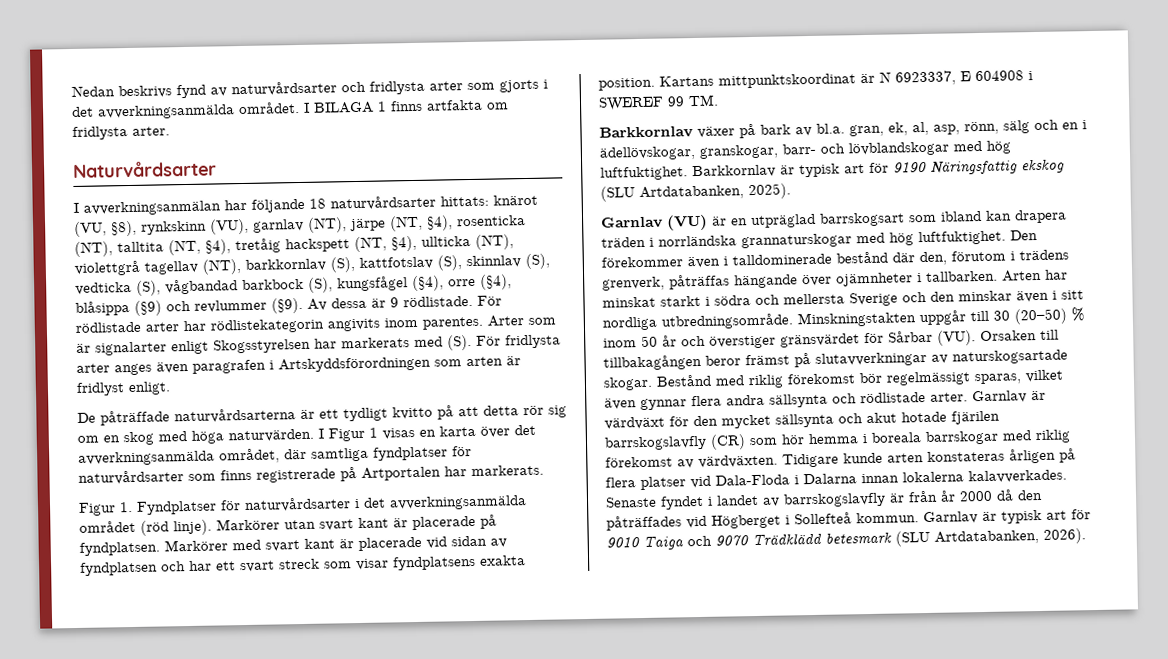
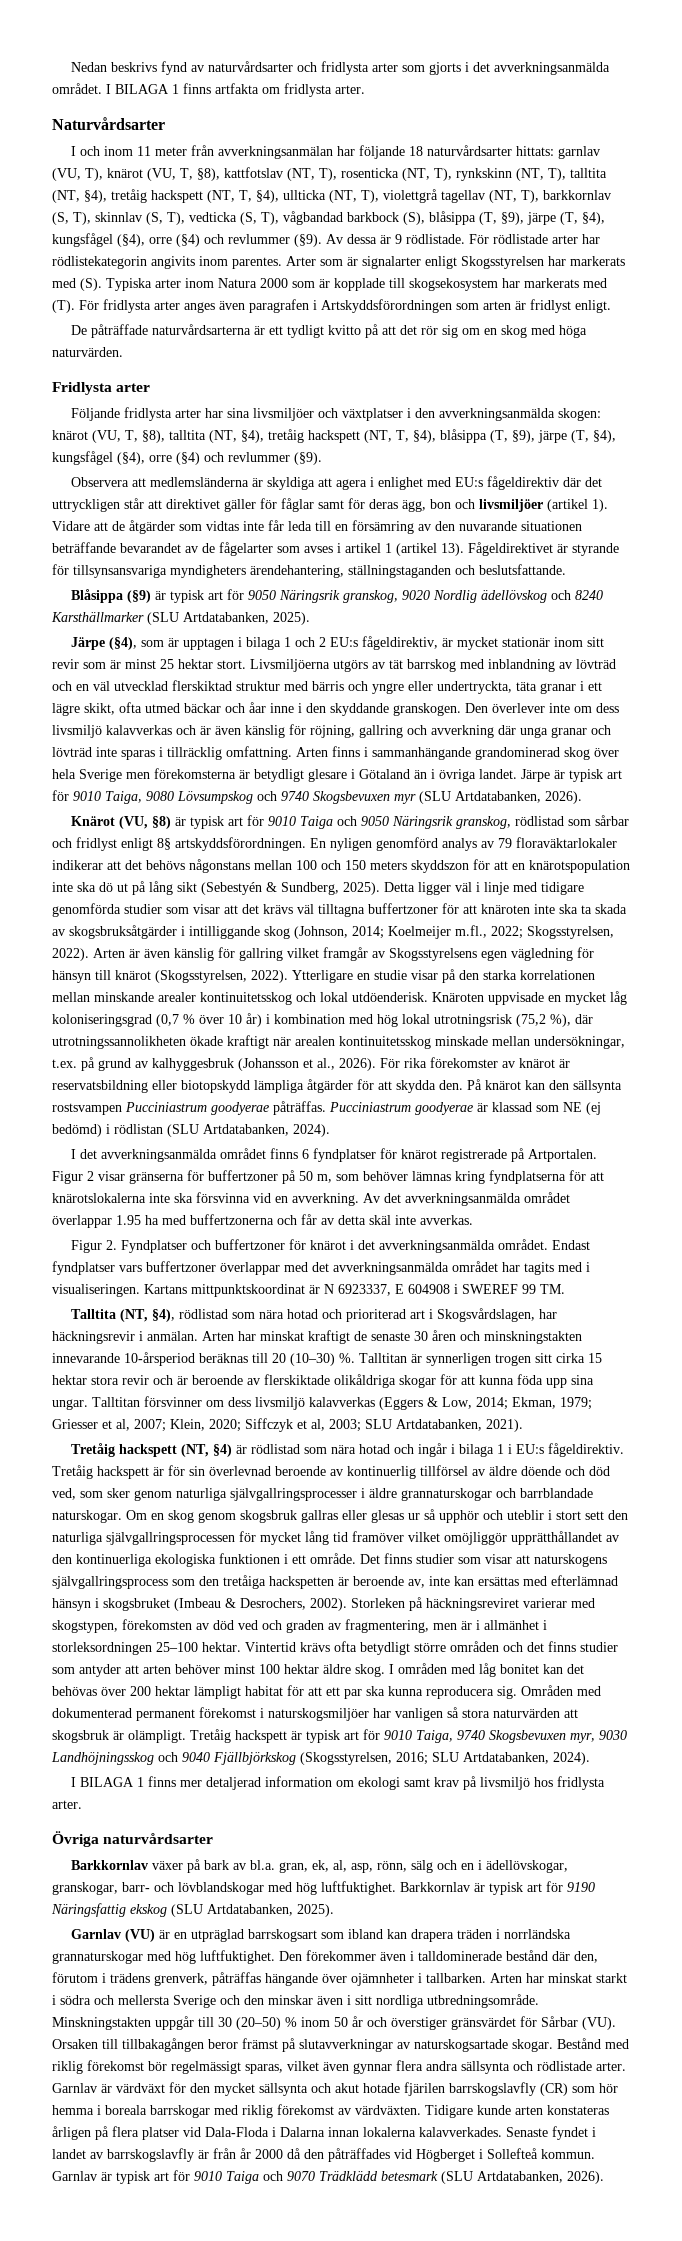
(79, 207) none -> [79,145,214,156] och inom 11 meter från
[493,194,538,206] [74,215,526,237] [74,236,387,257] knärot (VU, §8), rynkskinn (VU), garnlav (NT), järpe (NT, §4), rosenticka (NT), talltita (NT, §4), tretåig hackspett (NT, -> [557,146,600,159] [52,167,607,181] [52,189,252,203] garnlav (VU, T), knärot (VU, T, §8), kattfotslav (NT, T), rosenticka (NT, T), rynkskinn (NT, T), talltita (NT, §4), tretåig hackspett (NT, T,
[475,234,514,250] [74,253,550,276] [75,274,512,296] [75,300,162,316] (NT), violettgrå tagellav (NT), barkkornlav (S), kattfotslav (S), skinnlav (S), vedticka (S), vågbandad barkbock (S), kungsfågel (§4), orre (§4), blåsippa (§9) -> [329,189,611,203] [52,211,605,225] [52,233,200,247] (NT, T), violettgrå tagellav (NT, T), barkkornlav (S, T), skinnlav (S, T), vedticka (S, T), vågbandad barkbock (S), blåsippa (T, §9), järpe (T, §4), kungsfågel (§4), orre (§4)
(472, 342) none -> [106,278,607,291] [52,300,75,313] Typiska arter inom Natura 2000 som är kopplade till skogsekosystem har markerats med (T).
[483,405,519,416] detta -> [399,325,417,335] det
[318,424,536,442] [78,446,472,466] [78,464,544,485] [78,495,527,516] [79,514,497,536] [79,535,507,556] [80,555,526,576] [598,77,655,91] I Figur 1 visas en karta över det avverkningsanmälda området, där samtliga fyndplatser för naturvårdsarter som finns registrerade på Artportalen har markerats. // Figur 1. Fyndplatser för naturvårdsarter i det avverkningsanmälda området (röd linje). Markörer utan svart kant är placerade på fyndplatsen. Markörer med svart kant är placerade vid sidan av fyndplatsen och har ett svart streck som visar fyndplatsens exakta position. -> [52,382,151,395] [70,407,601,421] [52,429,616,443] [52,451,322,465] [70,476,602,490] [52,498,608,512] [52,520,582,534] [52,542,619,556] [52,564,566,578] [70,589,603,603] [51,612,310,625] [70,636,604,650] [52,659,616,672] [52,680,602,694] [52,702,619,716] [52,724,611,738] [52,746,619,760] [52,768,622,782] [52,790,582,804] [70,815,629,829] [52,837,617,851] [52,859,630,873] [52,881,584,895] [52,903,627,917] [52,925,614,939] [52,947,594,961] [52,969,595,983] [52,991,627,1005] [52,1013,593,1027] [52,1035,625,1049] [52,1057,570,1071] [52,1079,622,1093] [52,1101,601,1115] [52,1124,330,1137] [70,1148,597,1162] [52,1170,604,1184] [52,1192,570,1206] [52,1214,473,1228] [70,1239,590,1253] [52,1261,590,1275] [52,1284,140,1297] // Fridlysta arter // Följande fridlysta arter har sina livsmiljöer och växtplatser i den avverkningsanmälda skogen: knärot (VU, T, §8), talltita (NT, §4), tretåig hackspett (NT, T, §4), blåsippa (T, §9), järpe (T, §4), kungsfågel (§4), orre (§4) och revlummer (§9). // Observera att medlemsländerna är skyldiga att agera i enlighet med EU:s fågeldirektiv där det uttryckligen står att direktivet gäller för fåglar samt för deras ägg, bon och livsmiljöer (artikel 1). Vidare att de åtgärder som vidtas inte får leda till en försämring av den nuvarande situationen beträffande bevarandet av de fågelarter som avses i artikel 1 (artikel 13). Fågeldirektivet är styrande för tillsynsansvariga myndigheters ärendehantering, ställningstaganden och beslutsfattande. // Blåsippa (§9) är typisk art för 9050 Näringsrik granskog, 9020 Nordlig ädellövskog och 8240 Karsthällmarker (SLU Artdatabanken, 2025). // Järpe (§4), som är upptagen i bilaga 1 och 2 EU:s fågeldirektiv, är mycket stationär inom sitt revir som är minst 25 hektar stort. Livsmiljöerna utgörs av tät barrskog med inblandning av lövträd och en väl utvecklad flerskiktad struktur med bärris och yngre eller undertryckta, täta granar i ett lägre skikt, ofta utmed bäckar och åar inne i den skyddande granskogen. Den överlever inte om dess livsmiljö kalavverkas och är även känslig för röjning, gallring och avverkning där unga granar och lövträd inte sparas i tillräcklig omfattning. Arten finns i sammanhängande grandominerad skog över hela Sverige men förekomsterna är betydligt glesare i Götaland än i övriga landet. Järpe är typisk art för 9010 Taiga, 9080 Lövsumpskog och 9740 Skogsbevuxen myr (SLU Artdatabanken, 2026). // Knärot (VU, §8) är typisk art för 9010 Taiga och 9050 Näringsrik granskog, rödlistad som sårbar och fridlyst enligt 8§ artskyddsförordningen. En nyligen genomförd analys av 79 floraväktarlokaler indikerar att det behövs någonstans mellan 100 och 150 meters skyddszon för att en knärotspopulation inte ska dö ut på lång sikt (Sebestyén & Sundberg, 2025). Detta ligger väl i linje med tidigare genomförda studier som visar att det krävs väl tilltagna buffertzoner för att knäroten inte ska ta skada av skogsbruksåtgärder i intilliggande skog (Johnson, 2014; Koelmeijer m.fl., 2022; Skogsstyrelsen, 2022). Arten är även känslig för gallring vilket framgår av Skogsstyrelsens egen vägledning för hänsyn till knärot (Skogsstyrelsen, 2022). Ytterligare en studie visar på den starka korrelationen mellan minskande arealer kontinuitetsskog och lokal utdöenderisk. Knäroten uppvisade en mycket låg koloniseringsgrad (0,7 % över 10 år) i kombination med hög lokal utrotningsrisk (75,2 %), där utrotningssannolikheten ökade kraftigt när arealen kontinuitetsskog minskade mellan undersökningar, t.ex. på grund av kalhyggesbruk (Johansson et al., 2026). För rika förekomster av knärot är reservatsbildning eller biotopskydd lämpliga åtgärder för att skydda den. På knärot kan den sällsynta rostsvampen Pucciniastrum goodyerae påträffas. Pucciniastrum goodyerae är klassad som NE (ej bedömd) i rödlistan (SLU Artdatabanken, 2024). // I det avverkningsanmälda området finns 6 fyndplatser för knärot registrerade på Artportalen. Figur 2 visar gränserna för buffertzoner på 50 m, som behöver lämnas kring fyndplatserna för att knärotslokalerna inte ska försvinna vid en avverkning. Av det avverkningsanmälda området överlappar 1.95 ha med buffertzonerna och får av detta skäl inte avverkas. // Figur 2. Fyndplatser och buffertzoner för knärot i det avverkningsanmälda området. Endast fyndplatser vars buffertzoner överlappar med det avverkningsanmälda området har tagits med i visualiseringen.
(719, 100) none -> [70,1308,557,1322] [52,1330,582,1344] [52,1352,602,1366] [52,1374,594,1388] [52,1396,592,1410] [52,1418,523,1432] [70,1443,624,1457] [52,1465,610,1479] [52,1488,593,1501] [52,1509,628,1523] [52,1531,619,1545] [52,1553,607,1567] [52,1575,618,1589] [52,1597,595,1611] [52,1619,547,1633] [52,1641,618,1655] [52,1663,584,1677] [52,1685,601,1699] [52,1707,578,1721] [52,1729,627,1743] [51,1752,590,1765] [70,1776,605,1790] [52,1800,82,1809] [52,1831,214,1847] // Talltita (NT, §4), rödlistad som nära hotad och prioriterad art i Skogsvårdslagen, har häckningsrevir i anmälan. Arten har minskat kraftigt de senaste 30 åren och minskningstakten innevarande 10-årsperiod beräknas till 20 (10–30) %. Talltitan är synnerligen trogen sitt cirka 15 hektar stora revir och är beroende av flerskiktade olikåldriga skogar för att kunna föda upp sina ungar. Talltitan försvinner om dess livsmiljö kalavverkas (Eggers & Low, 2014; Ekman, 1979; Griesser et al, 2007; Klein, 2020; Siffczyk et al, 2003; SLU Artdatabanken, 2021). // Tretåig hackspett (NT, §4) är rödlistad som nära hotad och ingår i bilaga 1 i EU:s fågeldirektiv. Tretåig hackspett är för sin överlevnad beroende av kontinuerlig tillförsel av äldre döende och död ved, som sker genom naturliga självgallringsprocesser i äldre grannaturskogar och barrblandade naturskogar. Om en skog genom skogsbruk gallras eller glesas ur så upphör och uteblir i stort sett den naturliga självgallringsprocessen för mycket lång tid framöver vilket omöjliggör upprätthållandet av den kontinuerliga ekologiska funktionen i ett område. Det finns studier som visar att naturskogens självgallringsprocess som den tretåiga hackspetten är beroende av, inte kan ersättas med efterlämnad hänsyn i skogsbruket (Imbeau & Desrochers, 2002). Storleken på häckningsreviret varierar med skogstypen, förekomsten av död ved och graden av fragmentering, men är i allmänhet i storleksordningen 25–100 hektar. Vintertid krävs ofta betydligt större områden och det finns studier som antyder att arten behöver minst 100 hektar äldre skog. I områden med låg bonitet kan det behövas över 200 hektar lämpligt habitat för att ett par ska kunna reproducera sig. Områden med dokumenterad permanent förekomst i naturskogsmiljöer har vanligen så stora naturvärden att skogsbruk är olämpligt. Tretåig hackspett är typisk art för 9010 Taiga, 9740 Skogsbevuxen myr, 9030 Landhöjningsskog och 9040 Fjällbjörkskog (Skogsstyrelsen, 2016; SLU Artdatabanken, 2024). // I BILAGA 1 finns mer detaljerad information om ekologi samt krav på livsmiljö hos fridlysta arter. // Övriga naturvårdsarter

